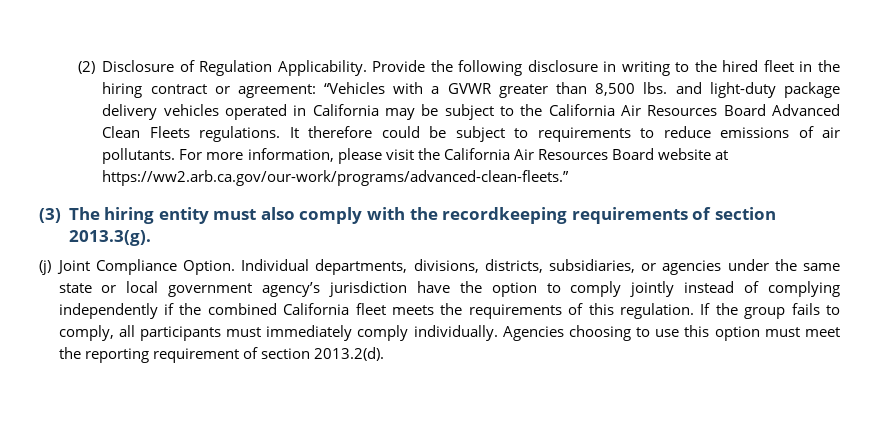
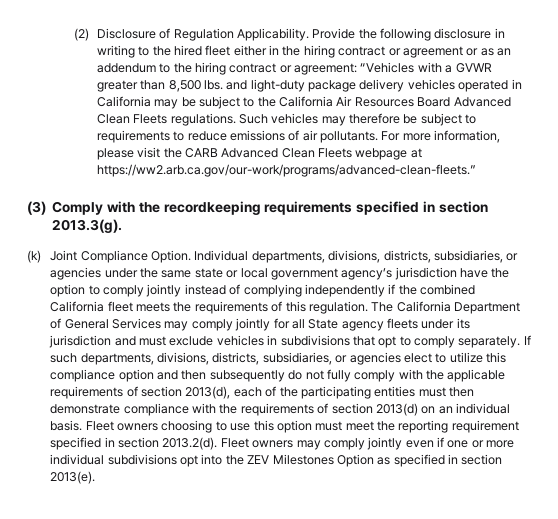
(794, 66) none -> [233,45,267,56] either
(230, 90) none -> [402,46,512,58] [96,62,292,75] agreement or as an addendum to the hiring contract or
[289,126,420,138] It therefore could -> [238,113,401,126] Such vehicles may therefore
[443,148,728,160] [102,170,570,186] [39,207,363,224] California Air Resources Board website at https://ww2.arb.ca.gov/our-work/programs/advanced-clean-fleets.” // (3) The hiring entity must also comply -> [184,148,422,160] [96,164,476,177] [27,201,104,215] CARB Advanced Clean Fleets webpage at https://ww2.arb.ca.gov/our-work/programs/advanced-clean-fleets.” // (3) Comply
[692,207,712,220] of -> [356,201,435,215] specified in
[39,260,51,275] (j) -> [27,250,41,263] (k)
[700,303,840,319] [58,325,564,341] If the group fails to comply, all participants must immediately comply individually. Agencies -> [371,301,521,314] [50,318,470,331] [49,335,531,348] [50,352,507,365] [50,369,506,382] [50,386,475,399] [50,403,511,416] [50,420,159,431] The California Department of General Services may comply jointly for all State agency fleets under its jurisdiction and must exclude vehicles in subdivisions that opt to comply separately. If such departments, divisions, districts, subsidiaries, or agencies elect to utilize this compliance option and then subsequently do not fully comply with the applicable requirements of section 2013(d), each of the participating entities must then demonstrate compliance with the requirements of section 2013(d) on an individual basis. Fleet owners
[242,347,384,361] of section 2013.2(d). -> [50,437,515,450] [50,454,503,467] [50,471,96,484] specified in section 2013.2(d). Fleet owners may comply jointly even if one or more individual subdivisions opt into the ZEV Milestones Option as specified in section 2013(e).

